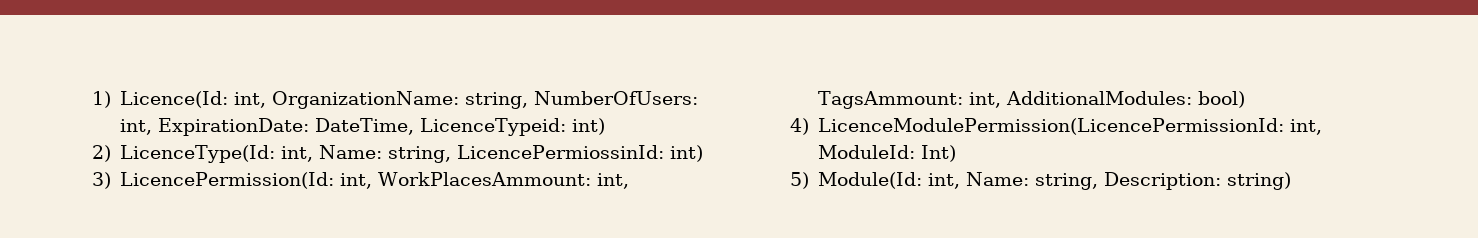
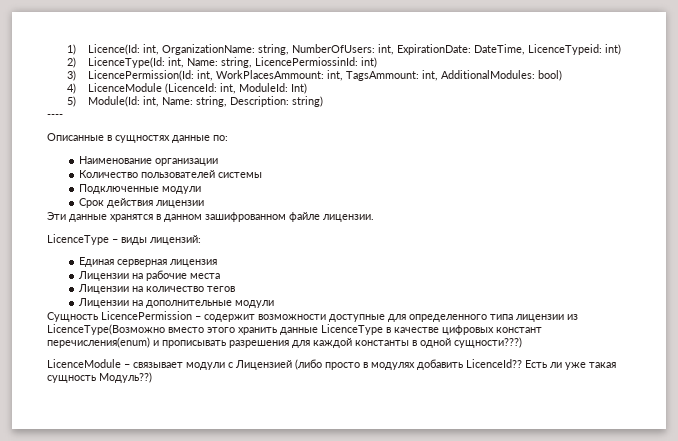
[818,118,1285,135] LicenceModulePermission(LicencePermissionId: -> [87,83,217,94] LicenceModule (LicenceId:
(1292, 181) none -> [47,114,63,118] [47,133,228,143] [79,156,219,166] [79,170,263,178] [79,184,202,194] [79,198,205,208] [47,212,374,222] [47,234,201,245] [79,257,218,267] [78,270,221,281] [78,284,236,294] [78,298,275,308] [47,311,578,322] [47,324,542,335] [47,337,522,348] [47,359,616,370] [47,372,152,383] // ---- // Описанные в сущностях данные по: // Наименование организации // Количество пользователей системы // Подключенные модули // Срок действия лицензии // Эти данные хранятся в данном зашифрованном файле лицензии. // LicenceType – виды лицензий: // Единая серверная лицензия // Лицензии на рабочие места // Лицензии на количество тегов // Лицензии на дополнительные модули // Сущность LicencePermission – содержит возможности доступные для определенного типа лицензии из LicenceType(Возможно вместо этого хранить данные LicenceType в качестве цифровых констант перечисления(enum) и прописывать разрешения для каждой константы в одной сущности???) // LicenceModule – связывает модули с Лицензией (либо просто в модулях добавить LicenceId?? Есть ли уже такая сущность Модуль??)

